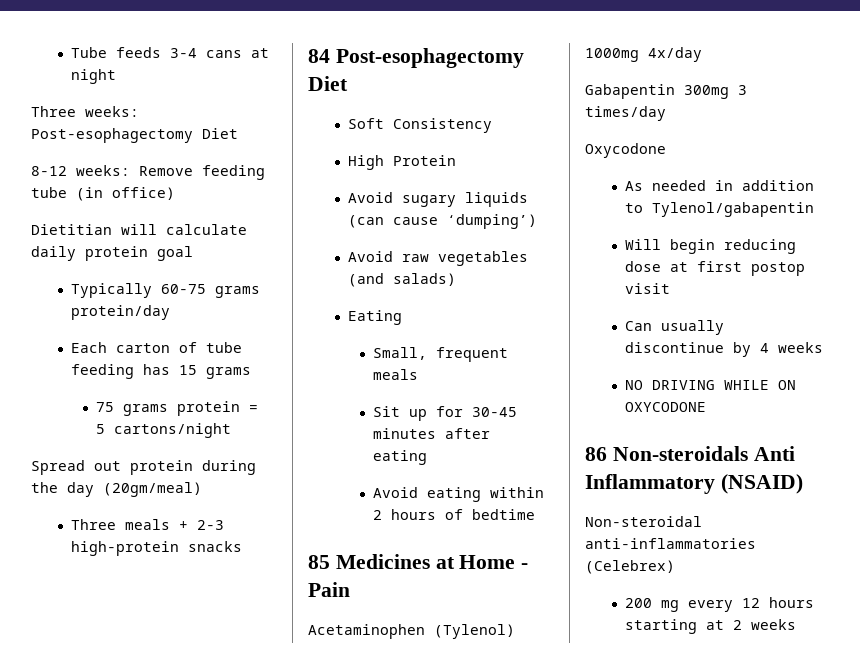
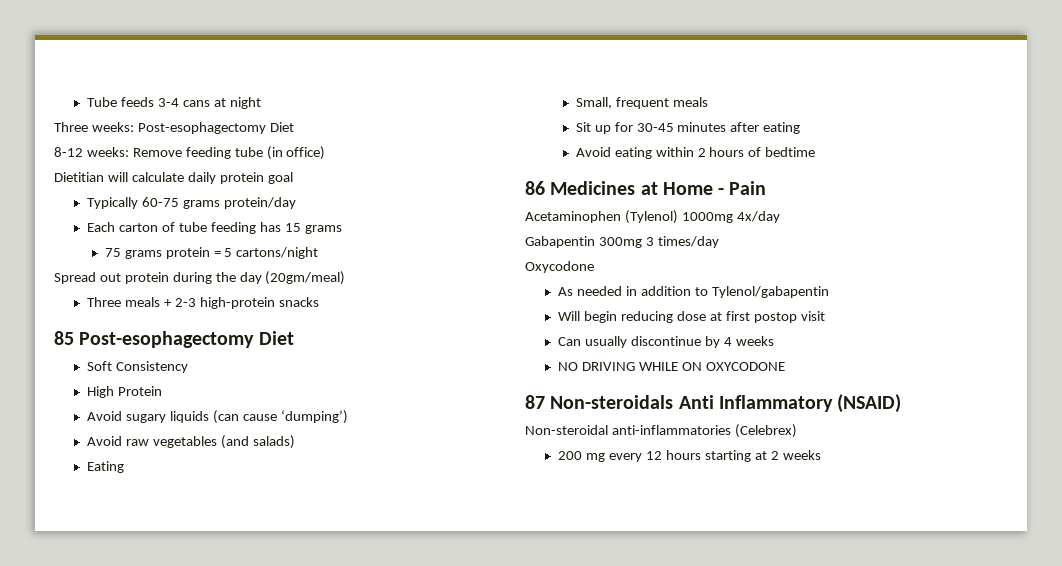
[308,49,330,63] 84 -> [54,331,74,345] 85
[308,555,330,569] 85 -> [525,181,545,195] 86
[585,447,607,461] 86 -> [525,395,545,409] 87

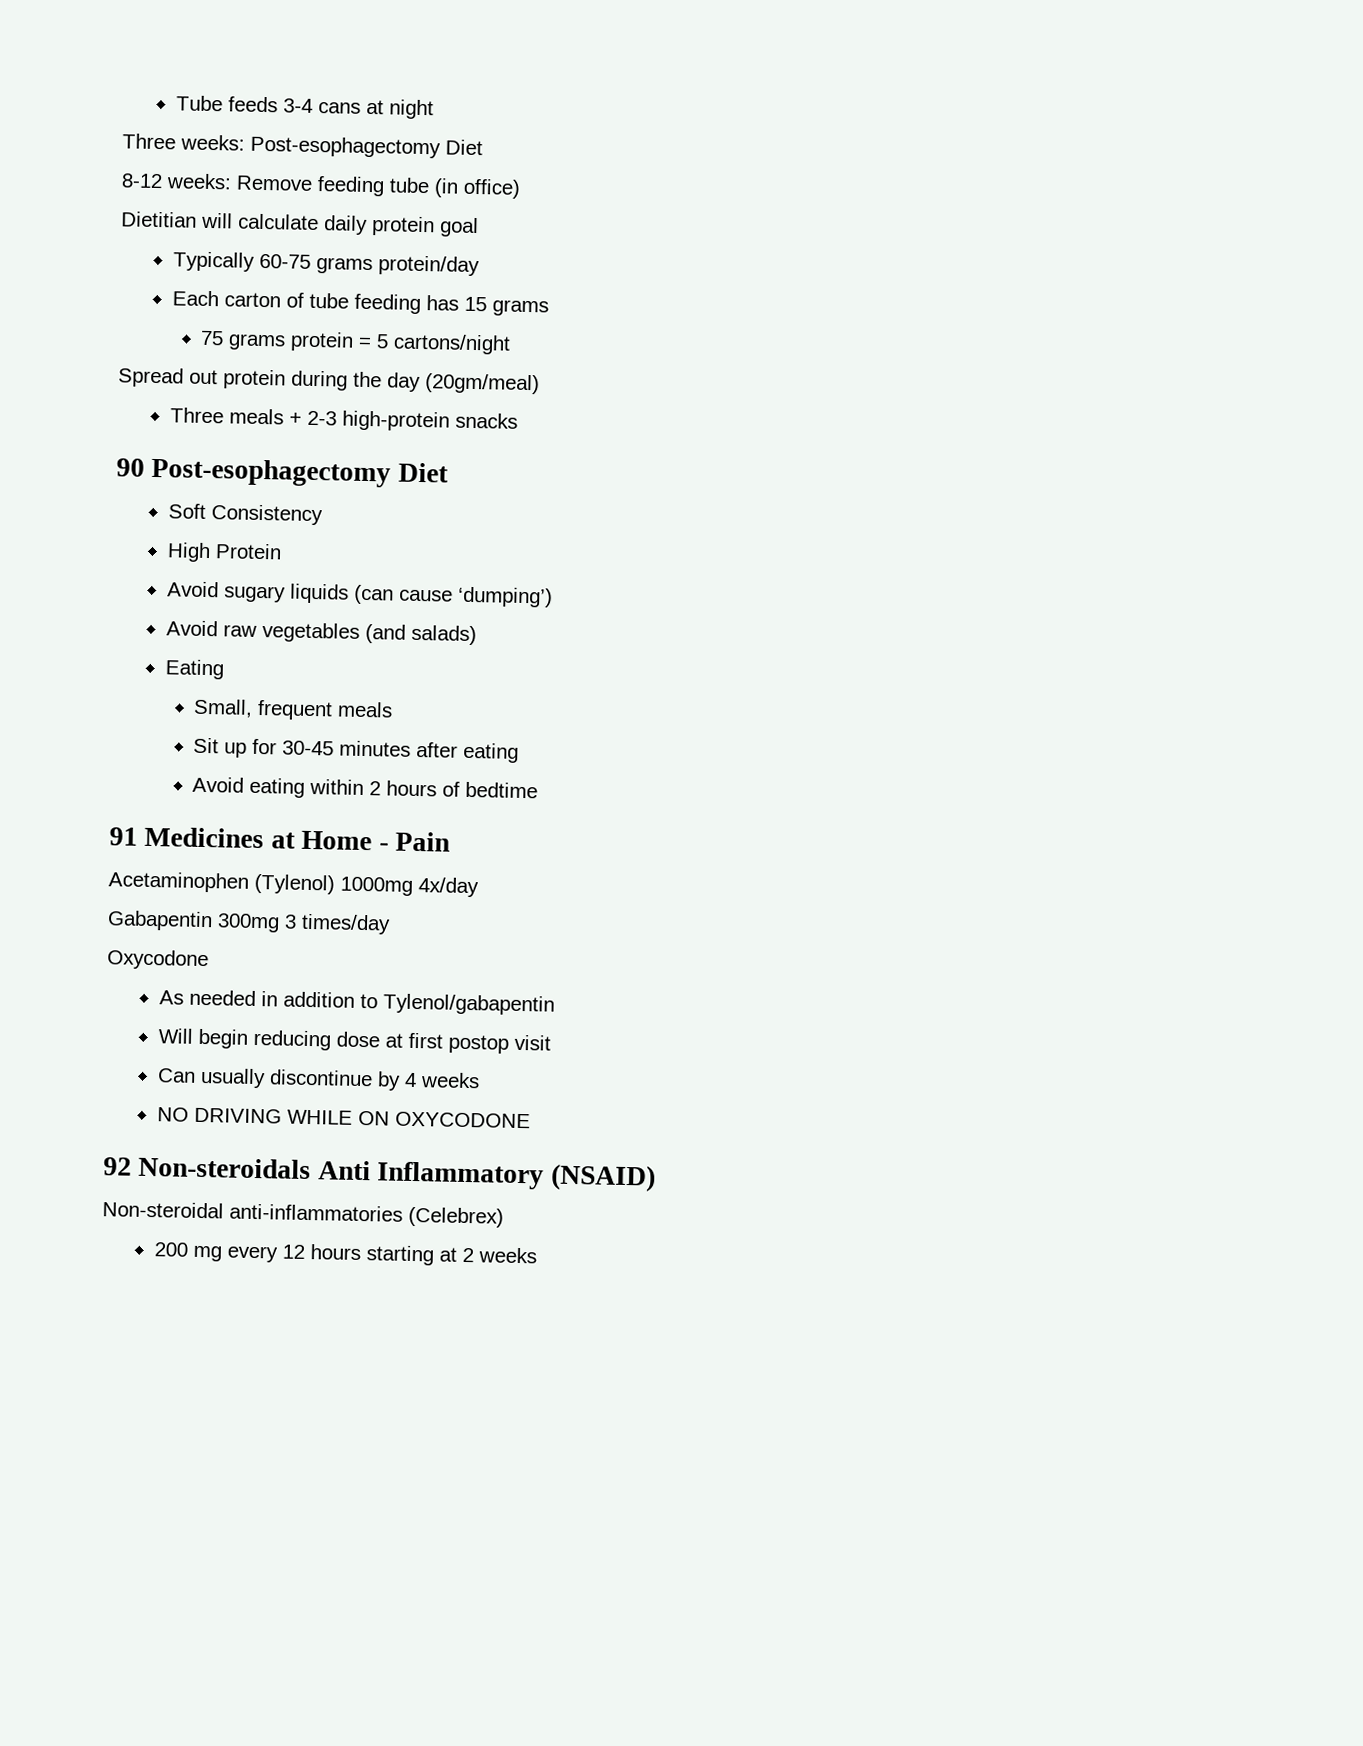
[54,331,74,345] 85 -> [116,458,145,477] 90
[525,181,545,195] 86 -> [109,827,138,846] 91
[525,395,545,409] 87 -> [103,1157,132,1176] 92

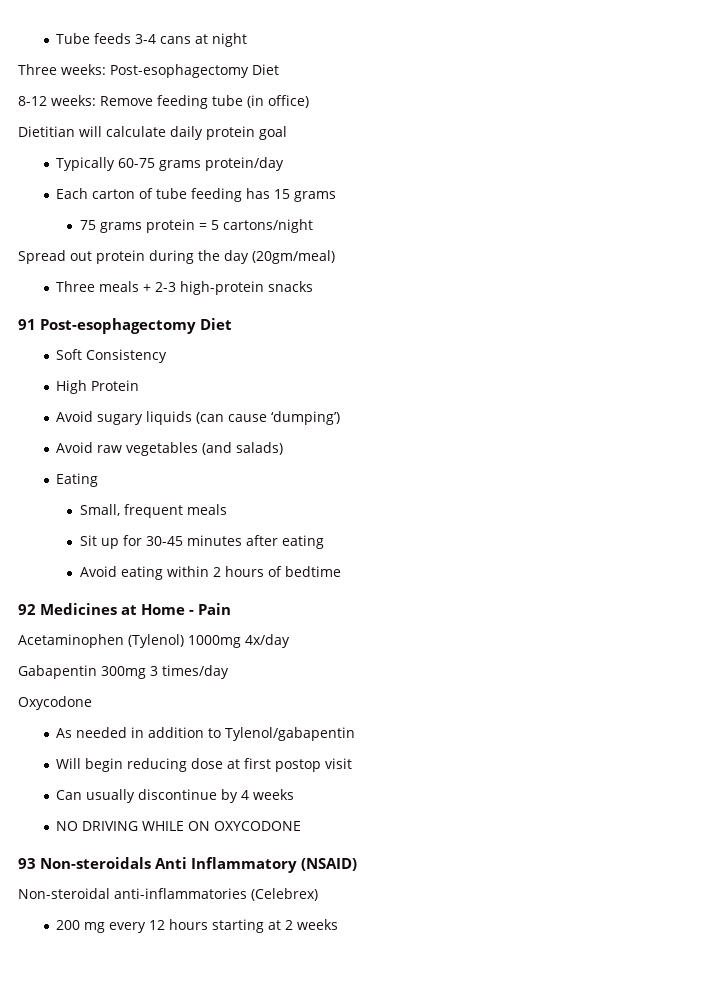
[116,458,145,477] 90 -> [18,319,36,330] 91
[109,827,138,846] 91 -> [18,604,36,615] 92
[103,1157,132,1176] 92 -> [18,858,36,869] 93

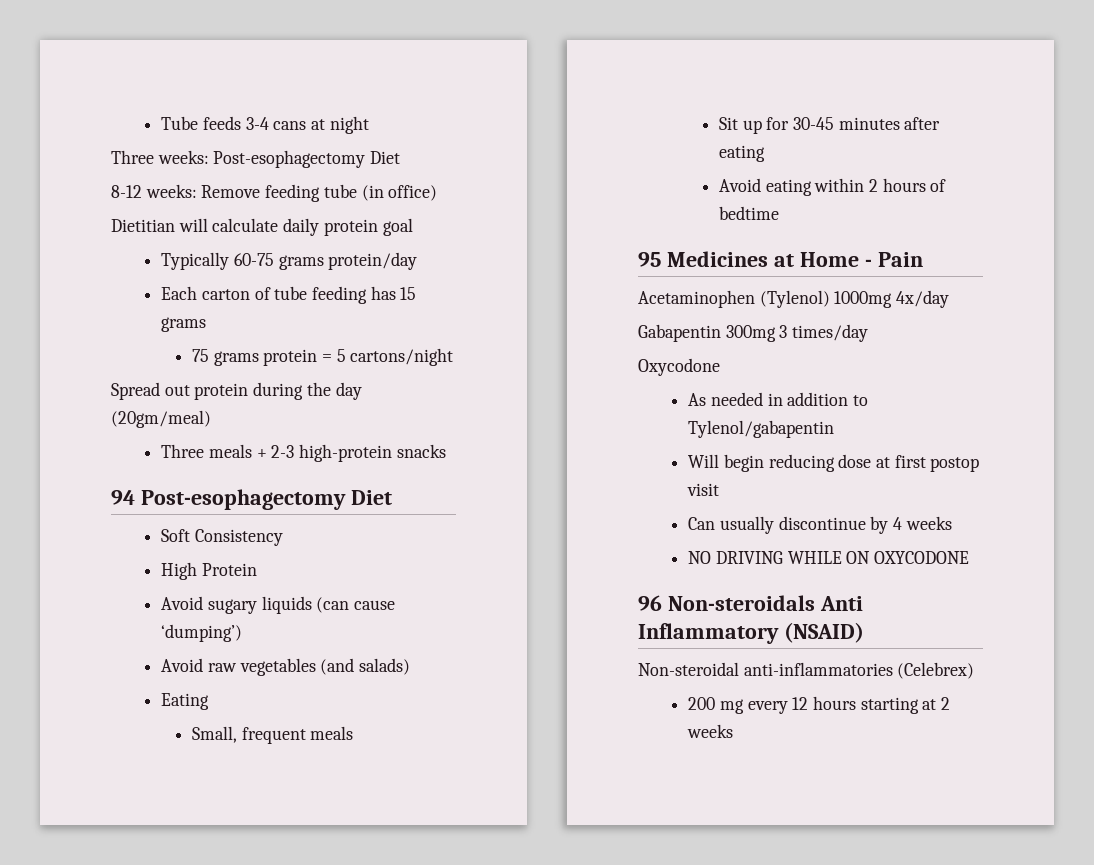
[18,319,36,330] 91 -> [111,490,135,505] 94
[18,604,36,615] 92 -> [638,252,661,267] 95
[18,858,36,869] 93 -> [638,595,662,611] 96

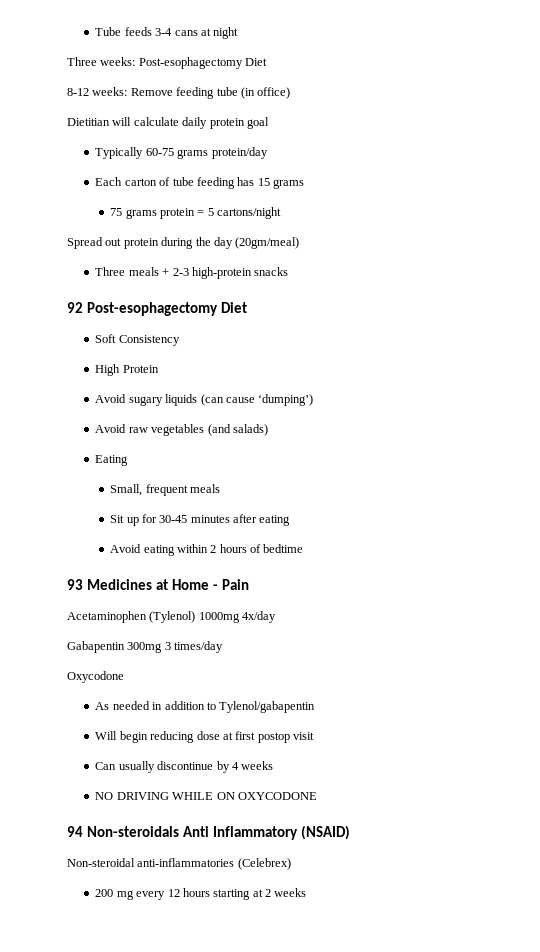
[111,490,135,505] 94 -> [67,302,83,313] 92
[638,252,661,267] 95 -> [67,579,83,590] 93
[638,595,662,611] 96 -> [67,826,83,837] 94

